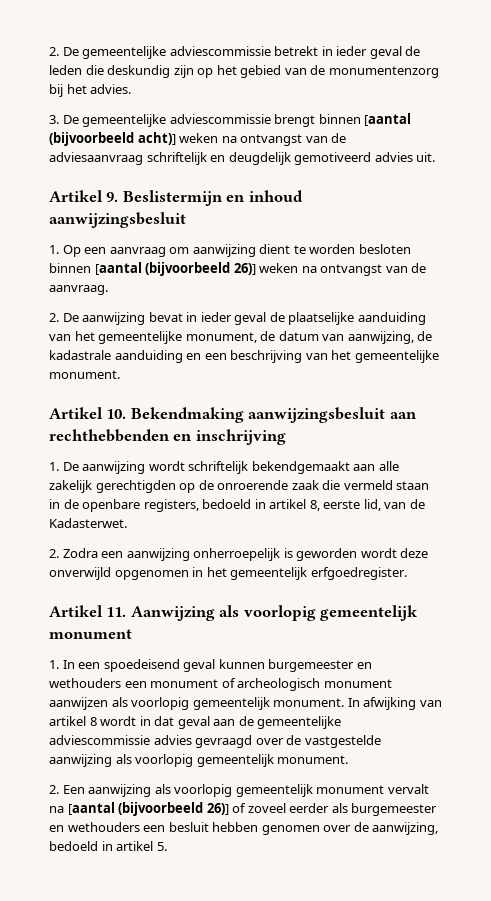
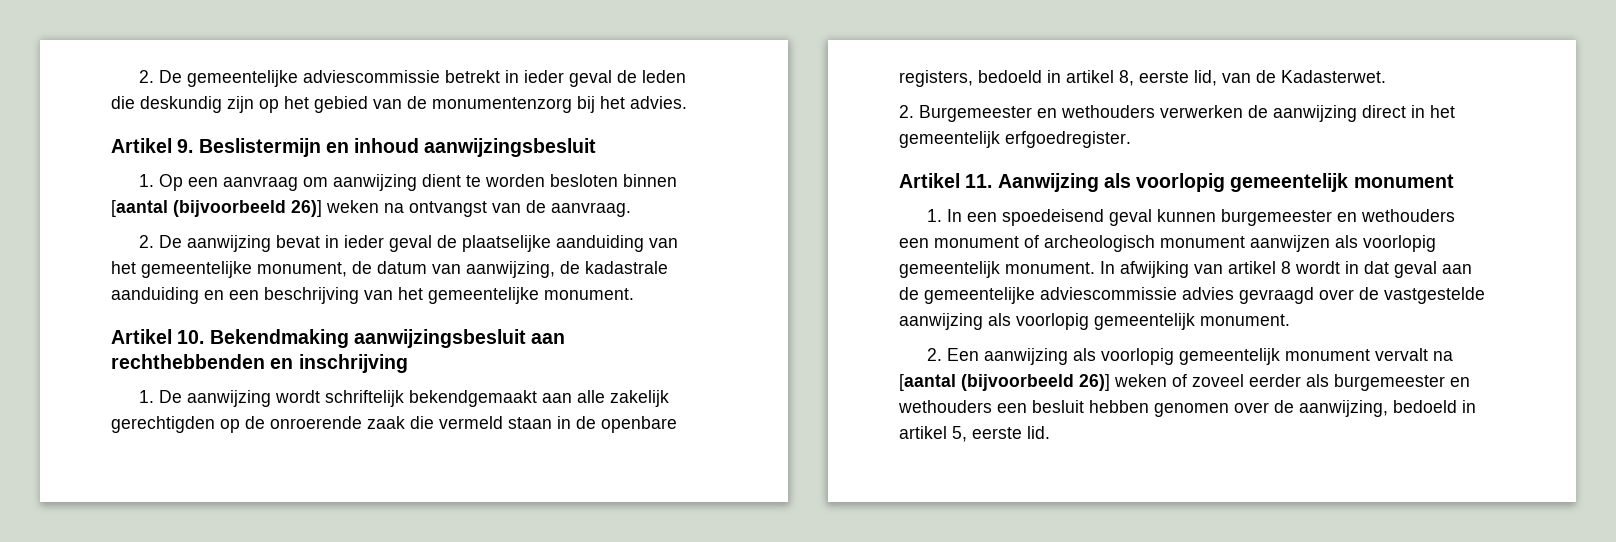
[49,113,412,127] [49,132,347,146] [49,152,436,165] // 3. De gemeentelijke adviescommissie brengt binnen [aantal (bijvoorbeeld acht)] weken na ontvangst van de adviesaanvraag schriftelijk en deugdelijk gemotiveerd advies uit. -> (687, 102) none
[62,548,429,561] [49,567,189,580] Zodra een aanwijzing onherroepelijk is geworden wordt deze onverwijld opgenomen -> [919,105,1406,122] Burgemeester en wethouders verwerken de aanwijzing direct
(229, 809) none -> [1114,374,1167,387] weken
[156,842,167,851] 5. -> [952,426,1050,442] 5, eerste lid.

